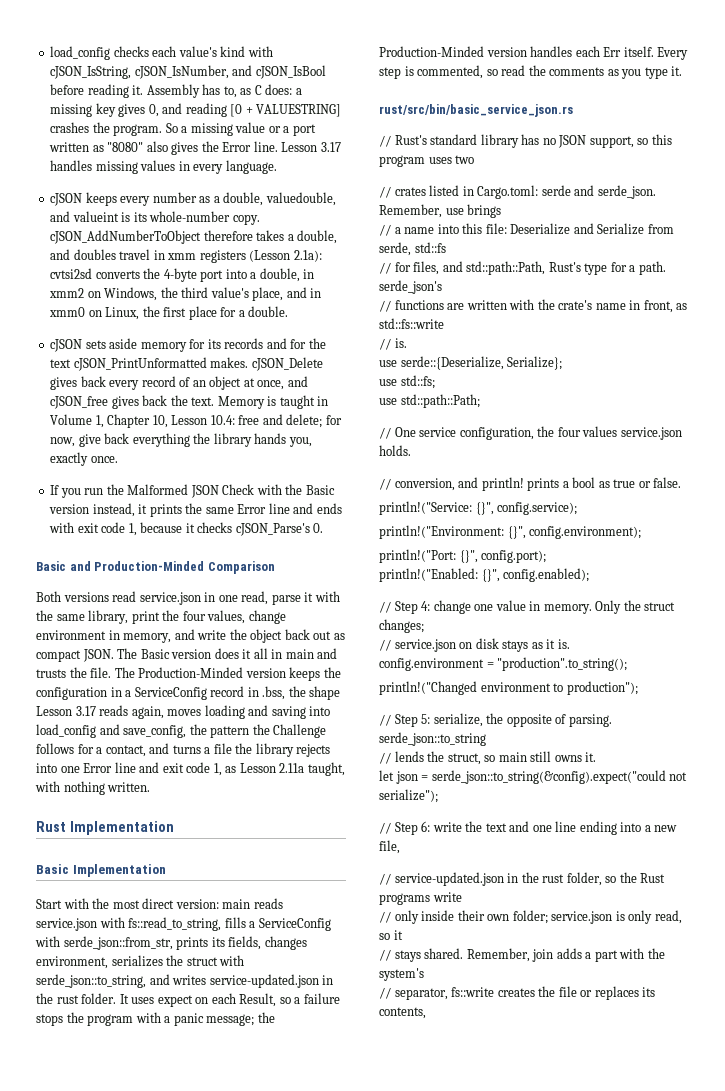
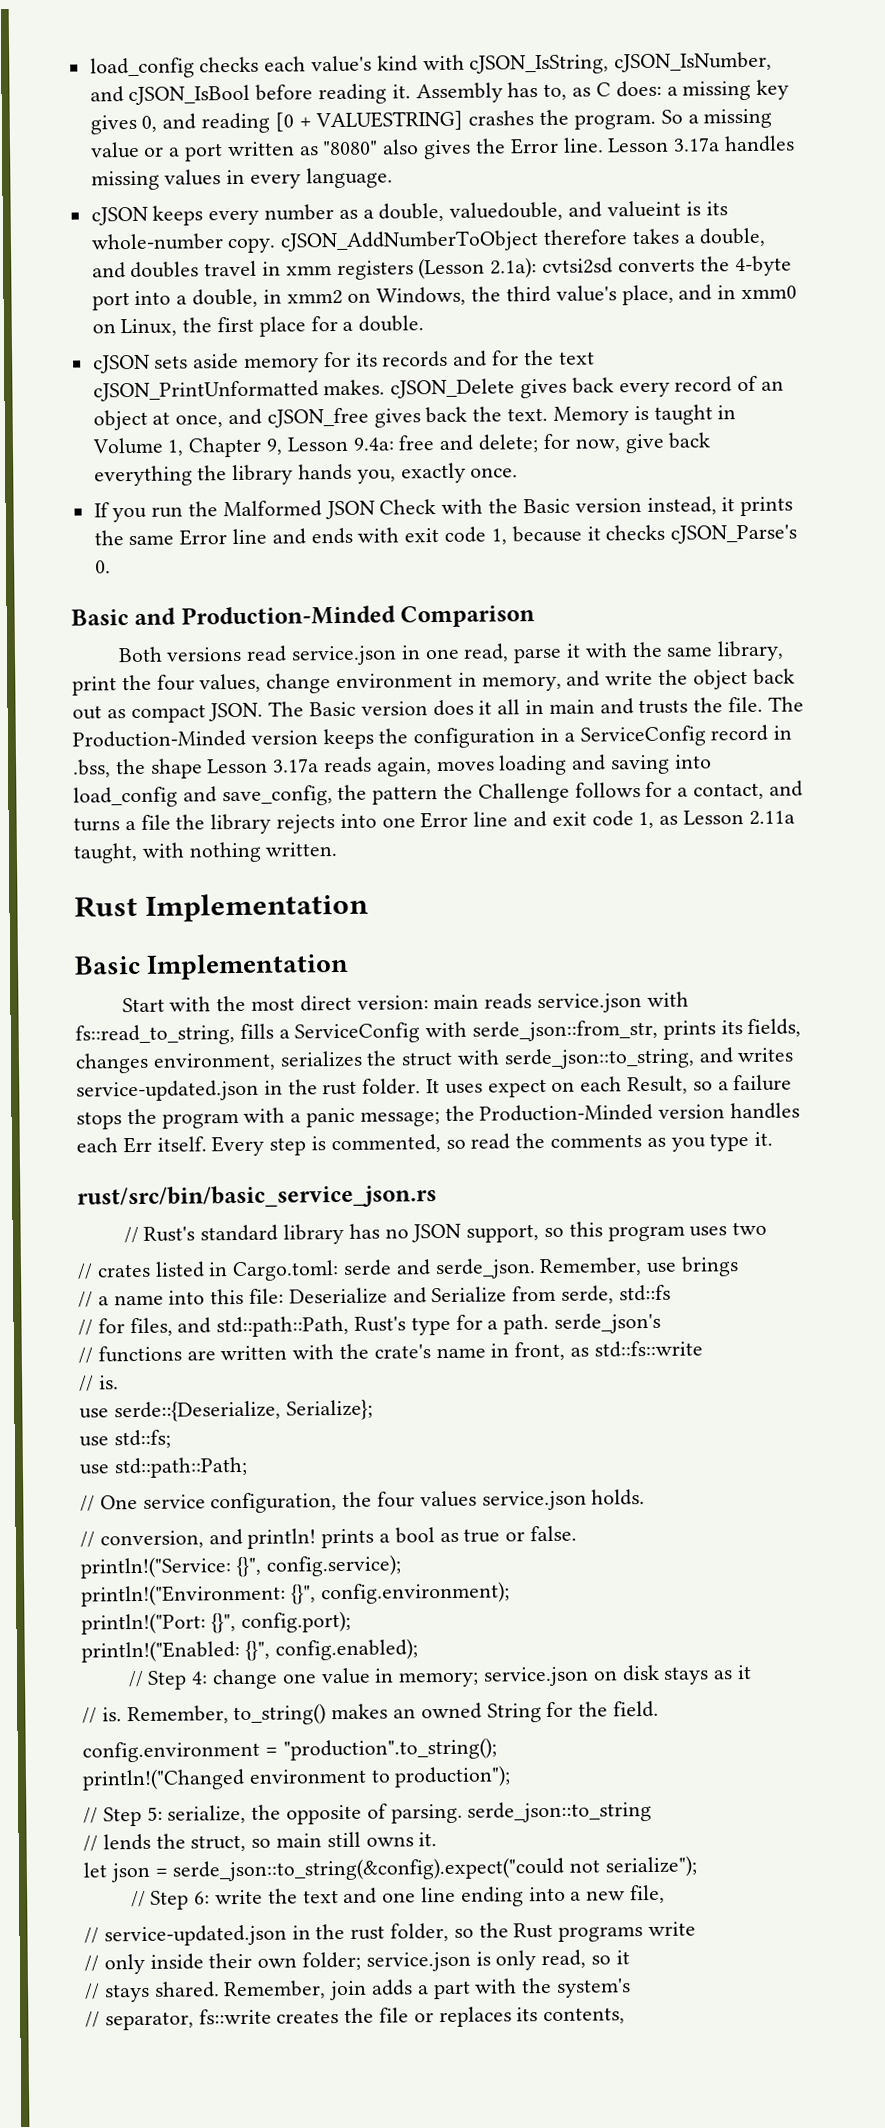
[320,142,341,152] 3.17 -> [673,137,721,152] 3.17a
[152,415,235,428] 10, Lesson 10.4: -> [266,436,395,455] 9, Lesson 9.4a:
[75,706,96,716] 3.17 -> [273,758,320,773] 3.17a
[543,600,676,614] [379,619,424,633] [379,639,391,651] memory. Only the struct changes; // // -> [398,1671,480,1688] memory;
[557,639,570,649] is. -> [82,1700,660,1726] // // is. Remember, to_string() makes an owned String for the field.

